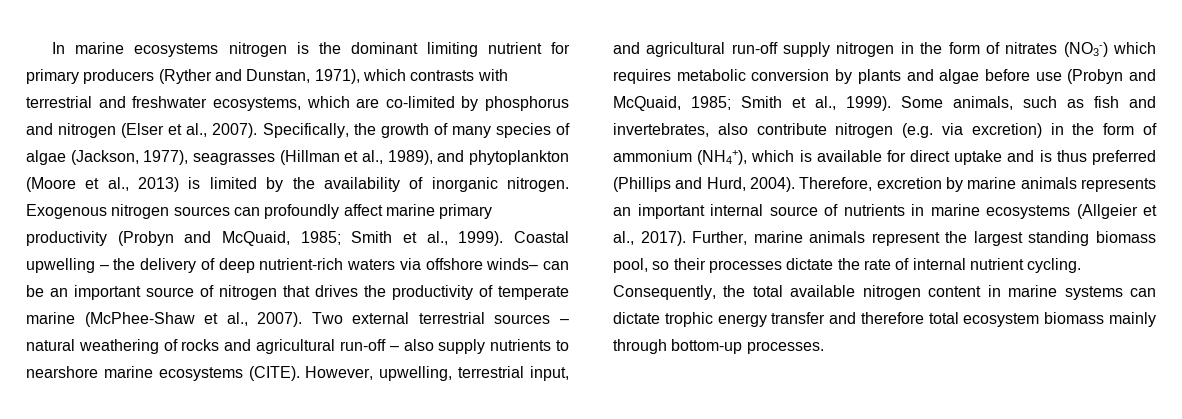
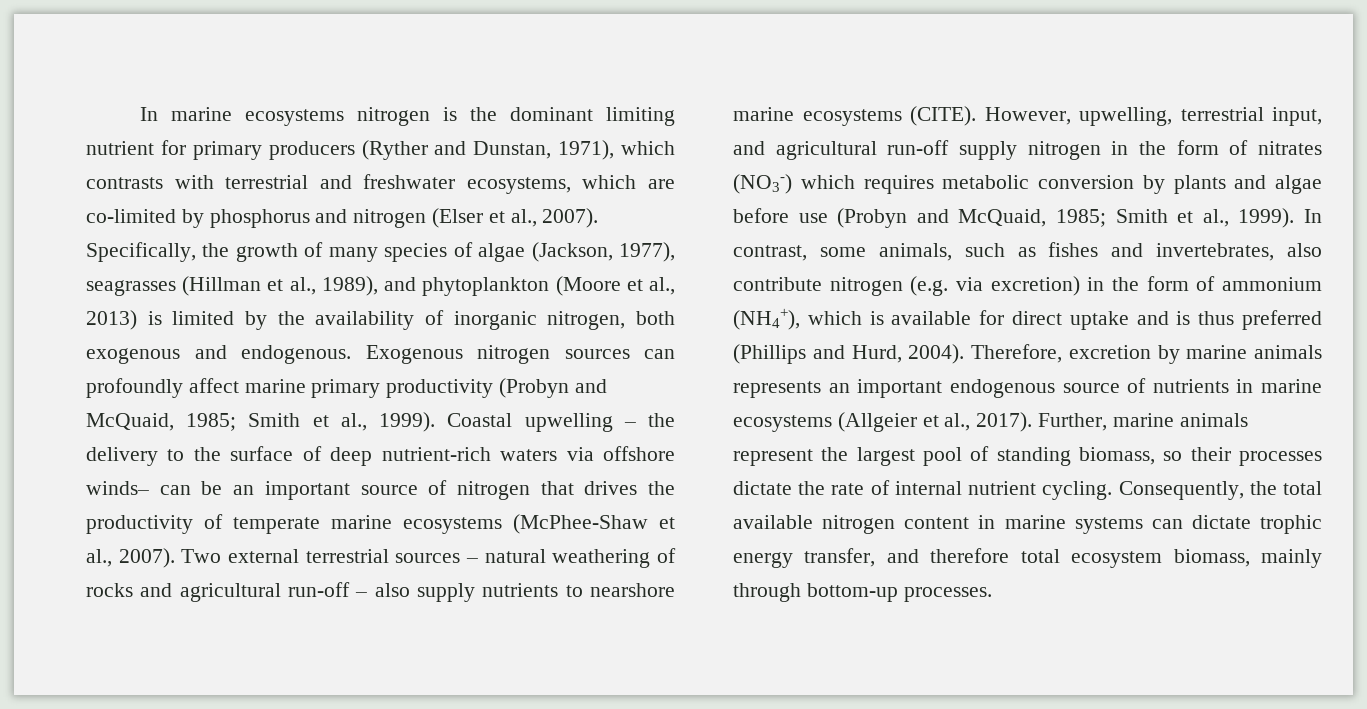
[507,177,570,192] nitrogen. -> [547,311,675,330] [86,345,351,364] nitrogen, both exogenous and endogenous.
(197, 265) none -> [167,446,294,461] to the surface
(75, 318) none -> [403,517,502,534] ecosystems
[901,96,943,108] Some -> [1304,209,1322,223] [733,245,866,261] In contrast, some
[1094,96,1119,108] fish -> [1048,242,1099,257] fishes
[710,204,763,216] internal -> [949,379,1055,398] endogenous
[1028,231,1156,246] [613,258,648,273] standing biomass pool, -> [923,446,1155,466] pool of standing biomass,
[771,312,826,324] transfer -> [804,548,876,567] transfer,
[1044,312,1105,324] biomass -> [1173,549,1250,567] biomass,

